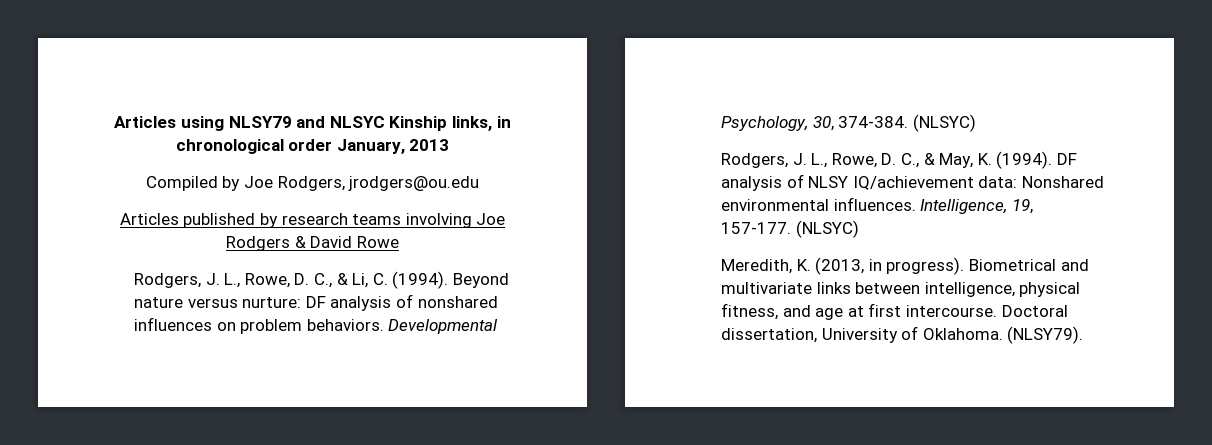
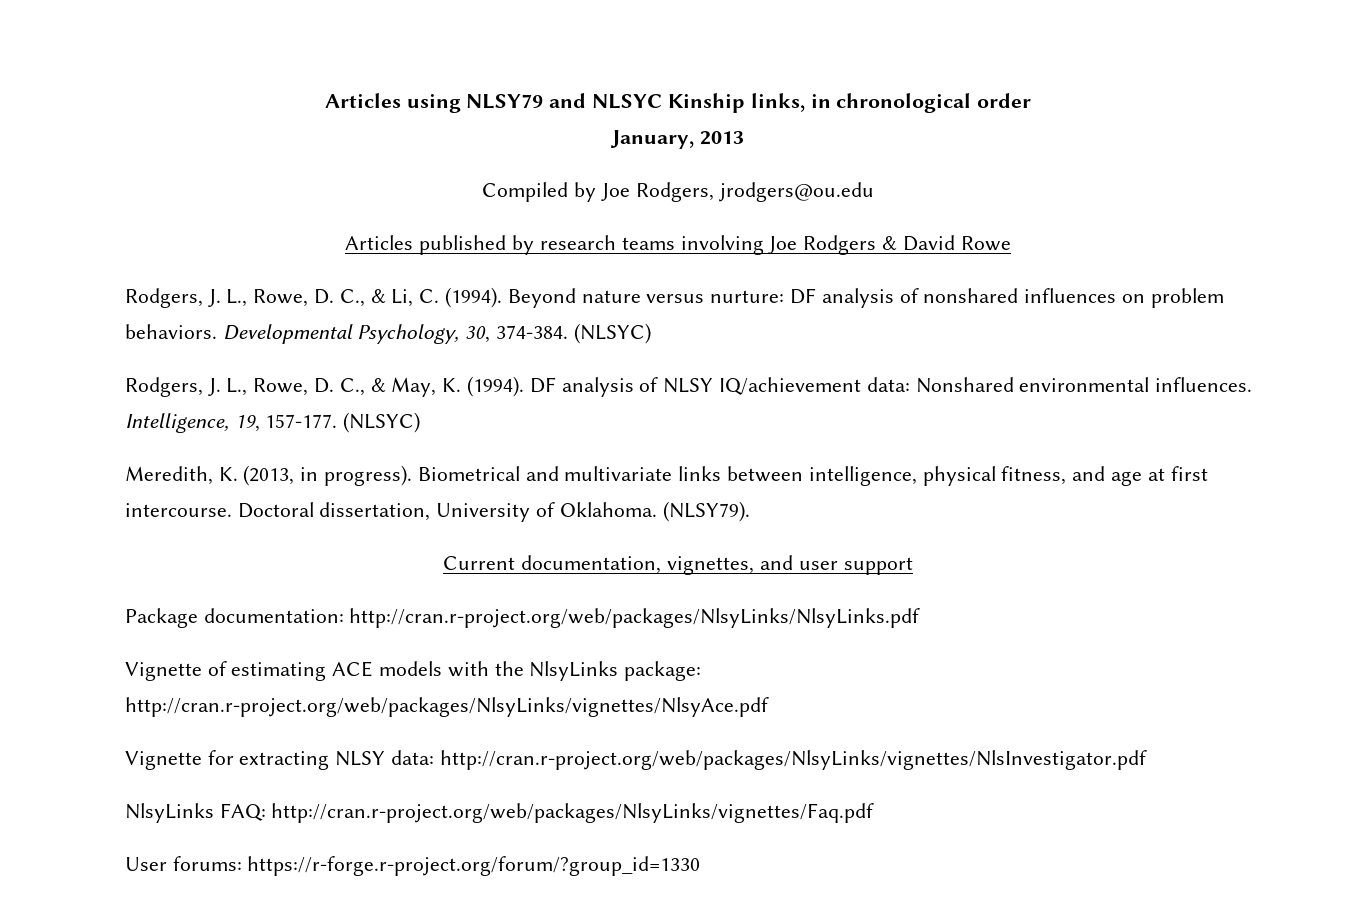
(333, 145) none -> (1032, 100) //
(1084, 335) none -> [443,555,913,575] [124,608,921,628] [124,661,702,681] [124,697,769,717] [124,750,1147,770] [124,803,875,823] [124,856,701,876] // Current documentation, vignettes, and user support // Package documentation: http://cran.r-project.org/web/packages/NlsyLinks/NlsyLinks.pdf // Vignette of estimating ACE models with the NlsyLinks package: http://cran.r-project.org/web/packages/NlsyLinks/vignettes/NlsyAce.pdf // Vignette for extracting NLSY data: http://cran.r-project.org/web/packages/NlsyLinks/vignettes/NlsInvestigator.pdf // NlsyLinks FAQ: http://cran.r-project.org/web/packages/NlsyLinks/vignettes/Faq.pdf // User forums: https://r-forge.r-project.org/forum/?group_id=1330

